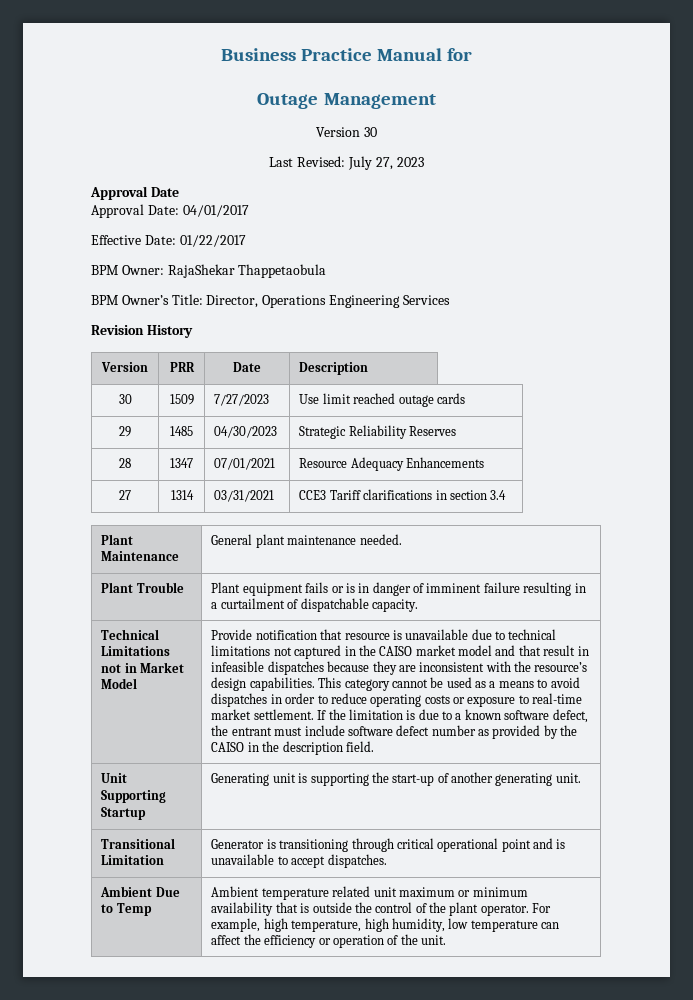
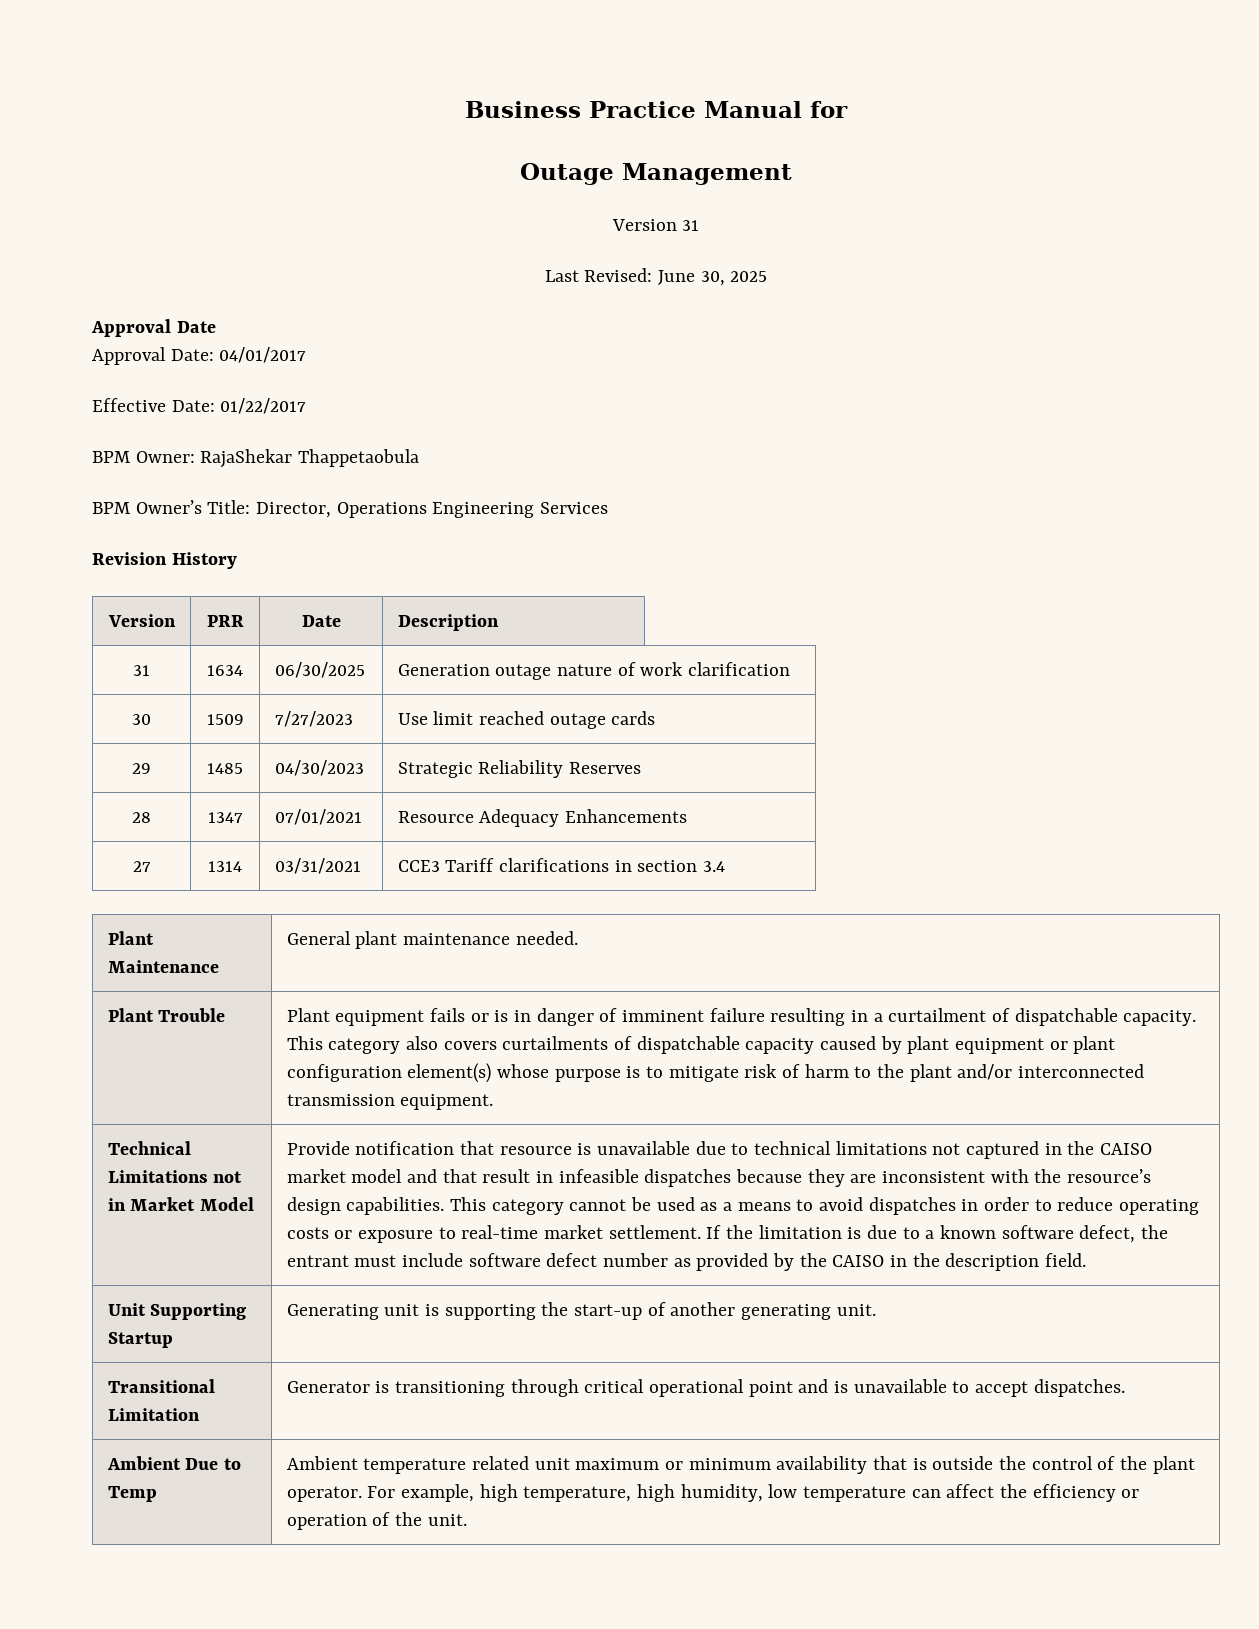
[363,127,377,137] 30 -> [682,220,700,231] 31
[348,156,424,170] July 27, 2023 -> [657,270,768,286] June 30, 2025
(369, 368) none -> [133,665,150,676] [207,665,243,676] [274,662,365,678] [397,662,791,680] // 31 | 1634 | 06/30/2025 | Generation outage nature of work clarification
(418, 605) none -> [286,1036,1116,1054] [286,1063,1145,1083] [286,1094,494,1110] This category also covers curtailments of dispatchable capacity caused by plant equipment or plant configuration element(s) whose purpose is to mitigate risk of harm to the plant and/or interconnected transmission equipment.

